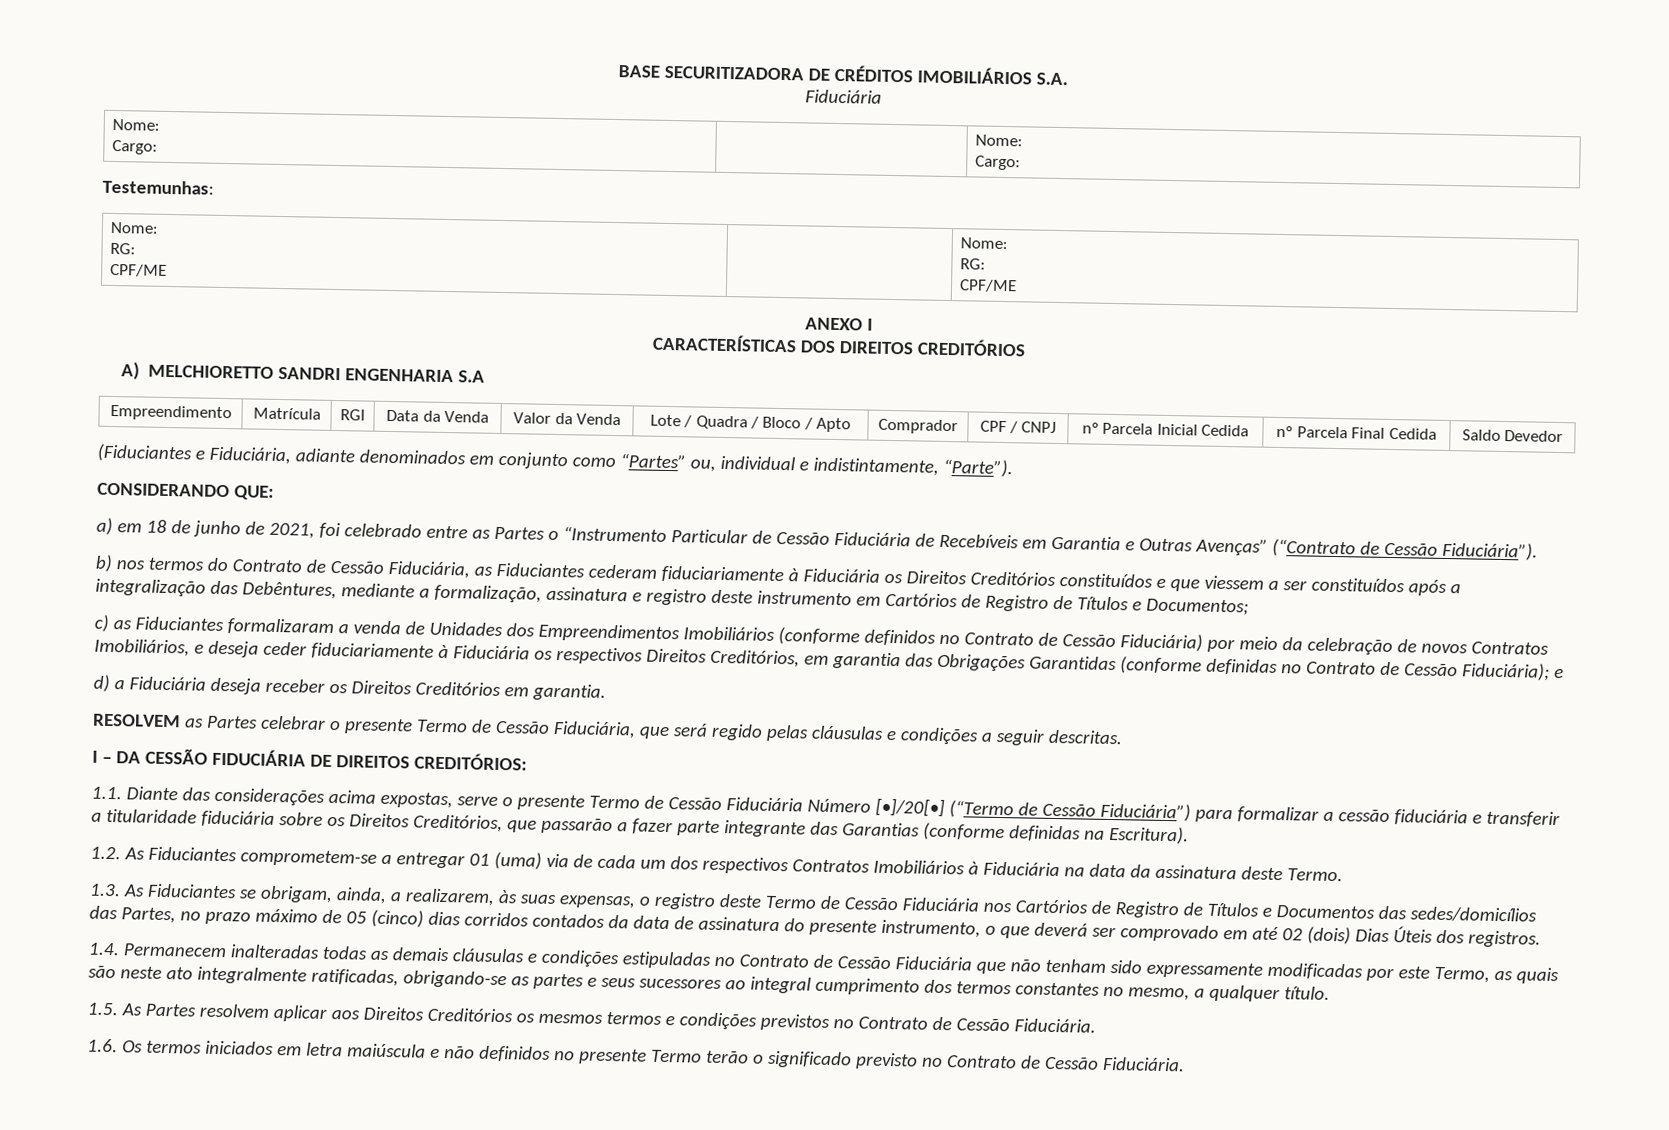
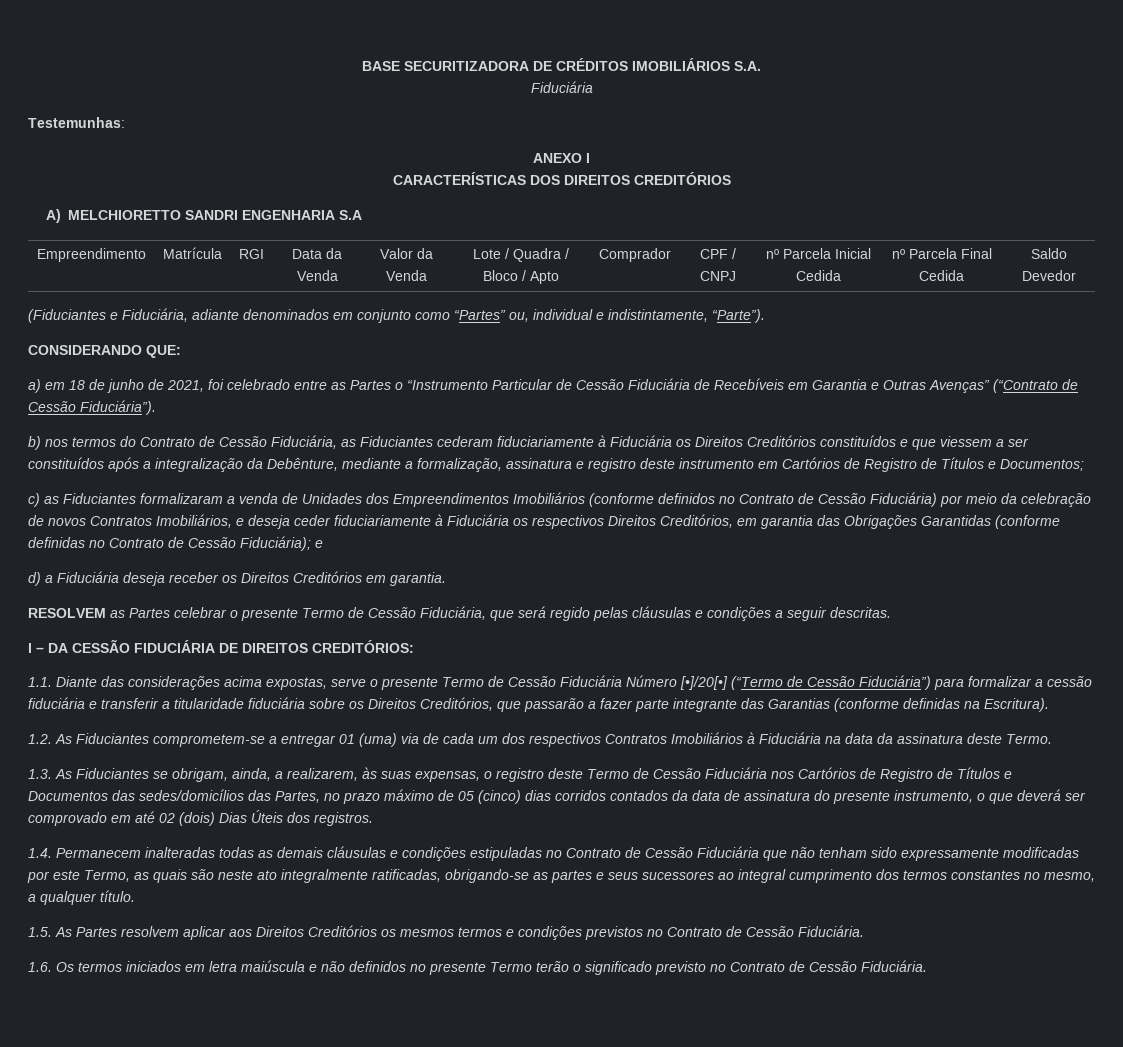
[111,118,160,131] [111,139,158,155] [974,134,1023,147] [974,155,1021,171] [102,179,214,195] [109,221,159,234] [109,242,136,255] [109,263,167,277] [959,237,1008,250] [959,258,986,270] [958,279,1017,293] // Nome: // Cargo: | | Nome: // Cargo: // Testemunhas: // Nome: // RG: // CPF/ME | | Nome: // RG: // CPF/ME -> [28,117,125,128] // Testemunhas:
[209,580,337,600] das Debêntures, -> [247,458,338,471] da Debênture,

